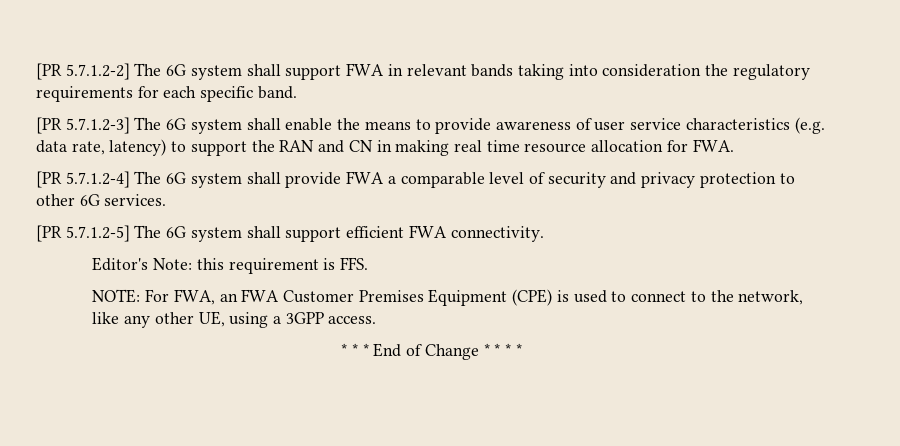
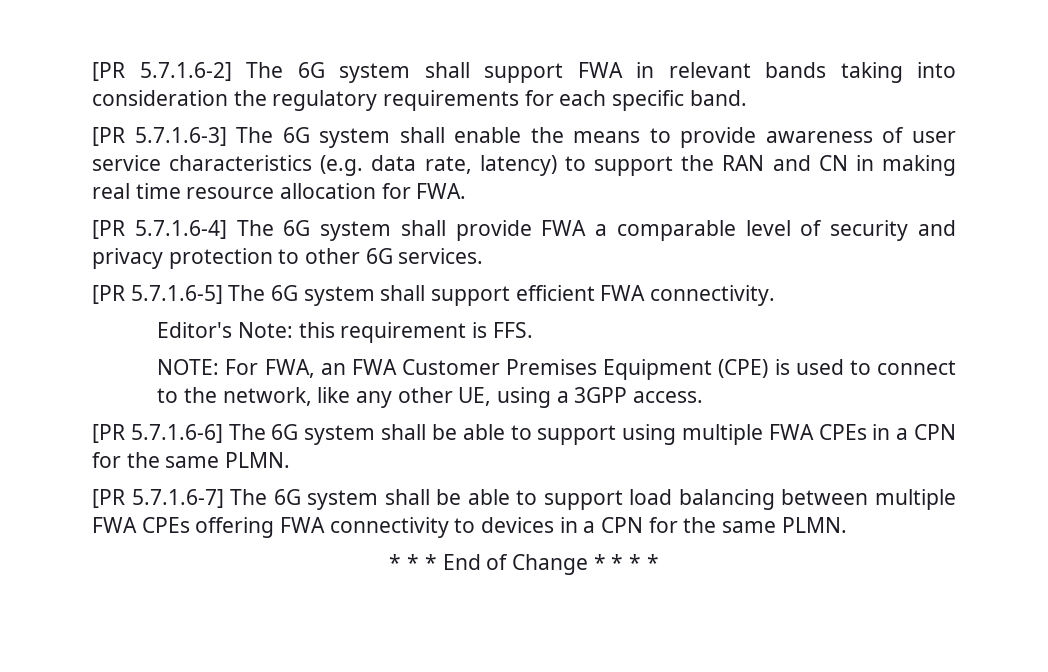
[36,63,130,80] [PR 5.7.1.2-2] -> [92,62,232,81] [PR 5.7.1.6-2]
[65,117,130,134] 5.7.1.2-3] -> [134,127,227,146] 5.7.1.6-3]
[65,171,130,188] 5.7.1.2-4] -> [134,220,227,239] 5.7.1.6-4]
[65,225,130,242] 5.7.1.2-5] -> [130,285,223,304] 5.7.1.6-5]
(377, 320) none -> [92,424,956,445] [92,452,291,468] [92,489,957,510] [92,517,847,538] // [PR 5.7.1.6-6] The 6G system shall be able to support using multiple FWA CPEs in a CPN for the same PLMN. // [PR 5.7.1.6-7] The 6G system shall be able to support load balancing between multiple FWA CPEs offering FWA connectivity to devices in a CPN for the same PLMN.

